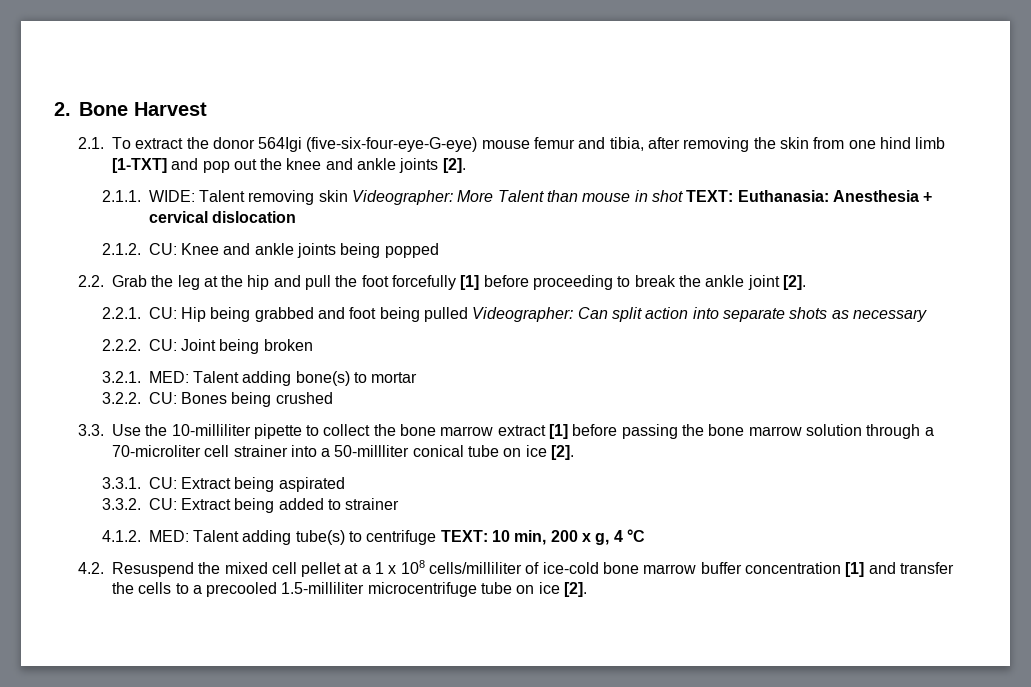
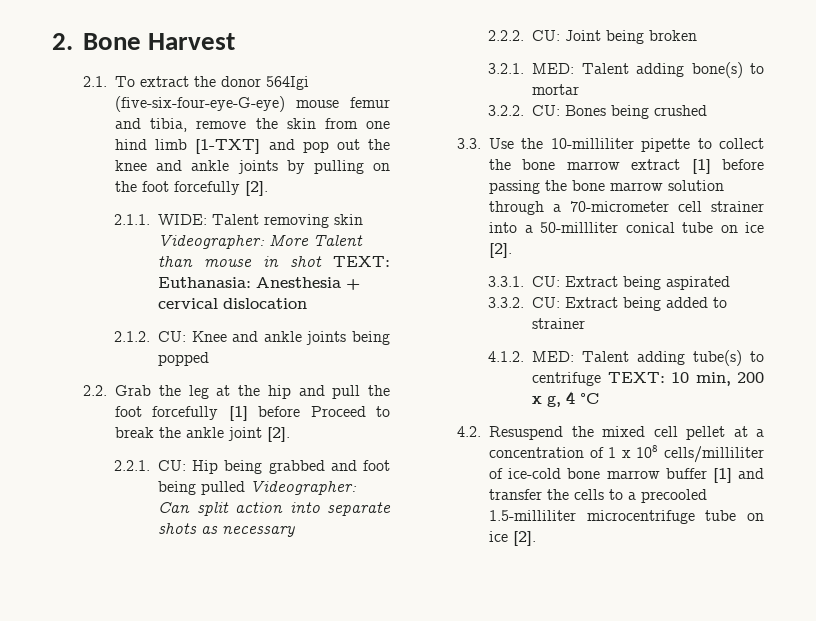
[648,137,750,152] after removing -> [196,120,247,129] remove
(439, 165) none -> [286,160,391,174] [115,181,241,195] by pulling on the foot forcefully
[533,275,614,290] proceeding -> [310,406,366,417] Proceed
[111,445,201,457] 70-microliter -> [570,201,670,212] 70-micrometer
(371, 569) none -> [489,447,604,458] concentration of
[744,562,841,574] concentration -> (707, 473) none

